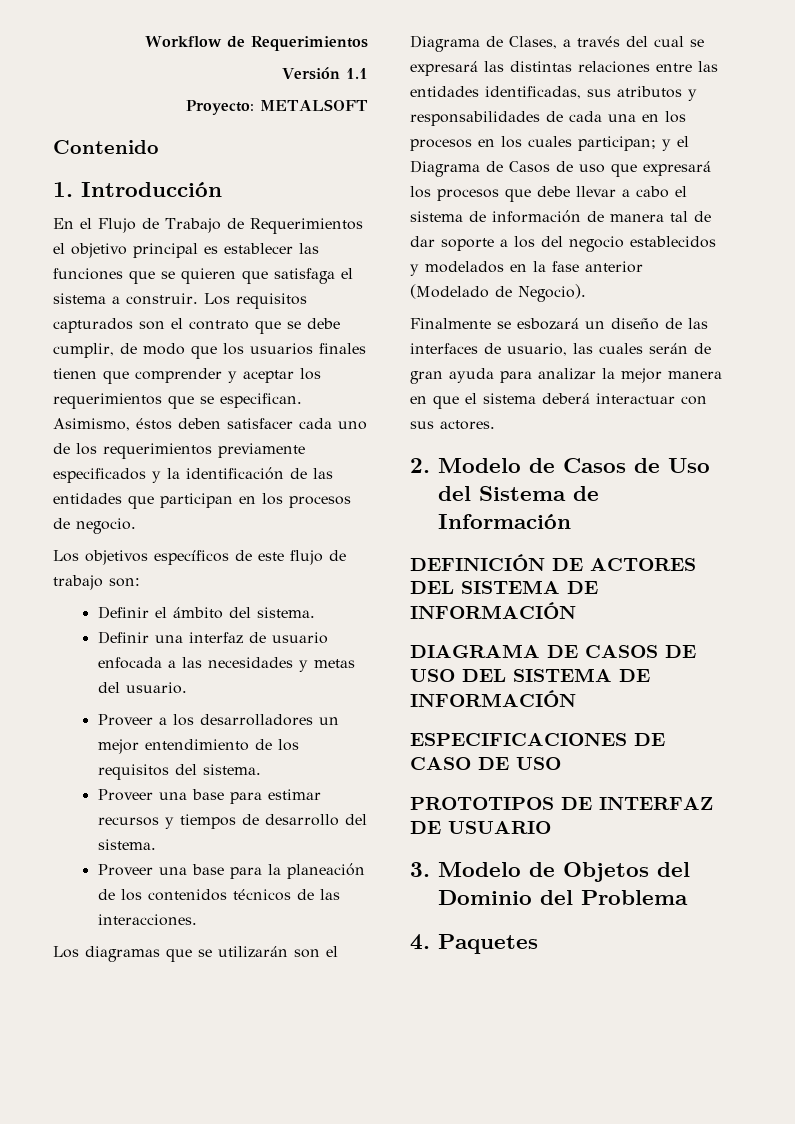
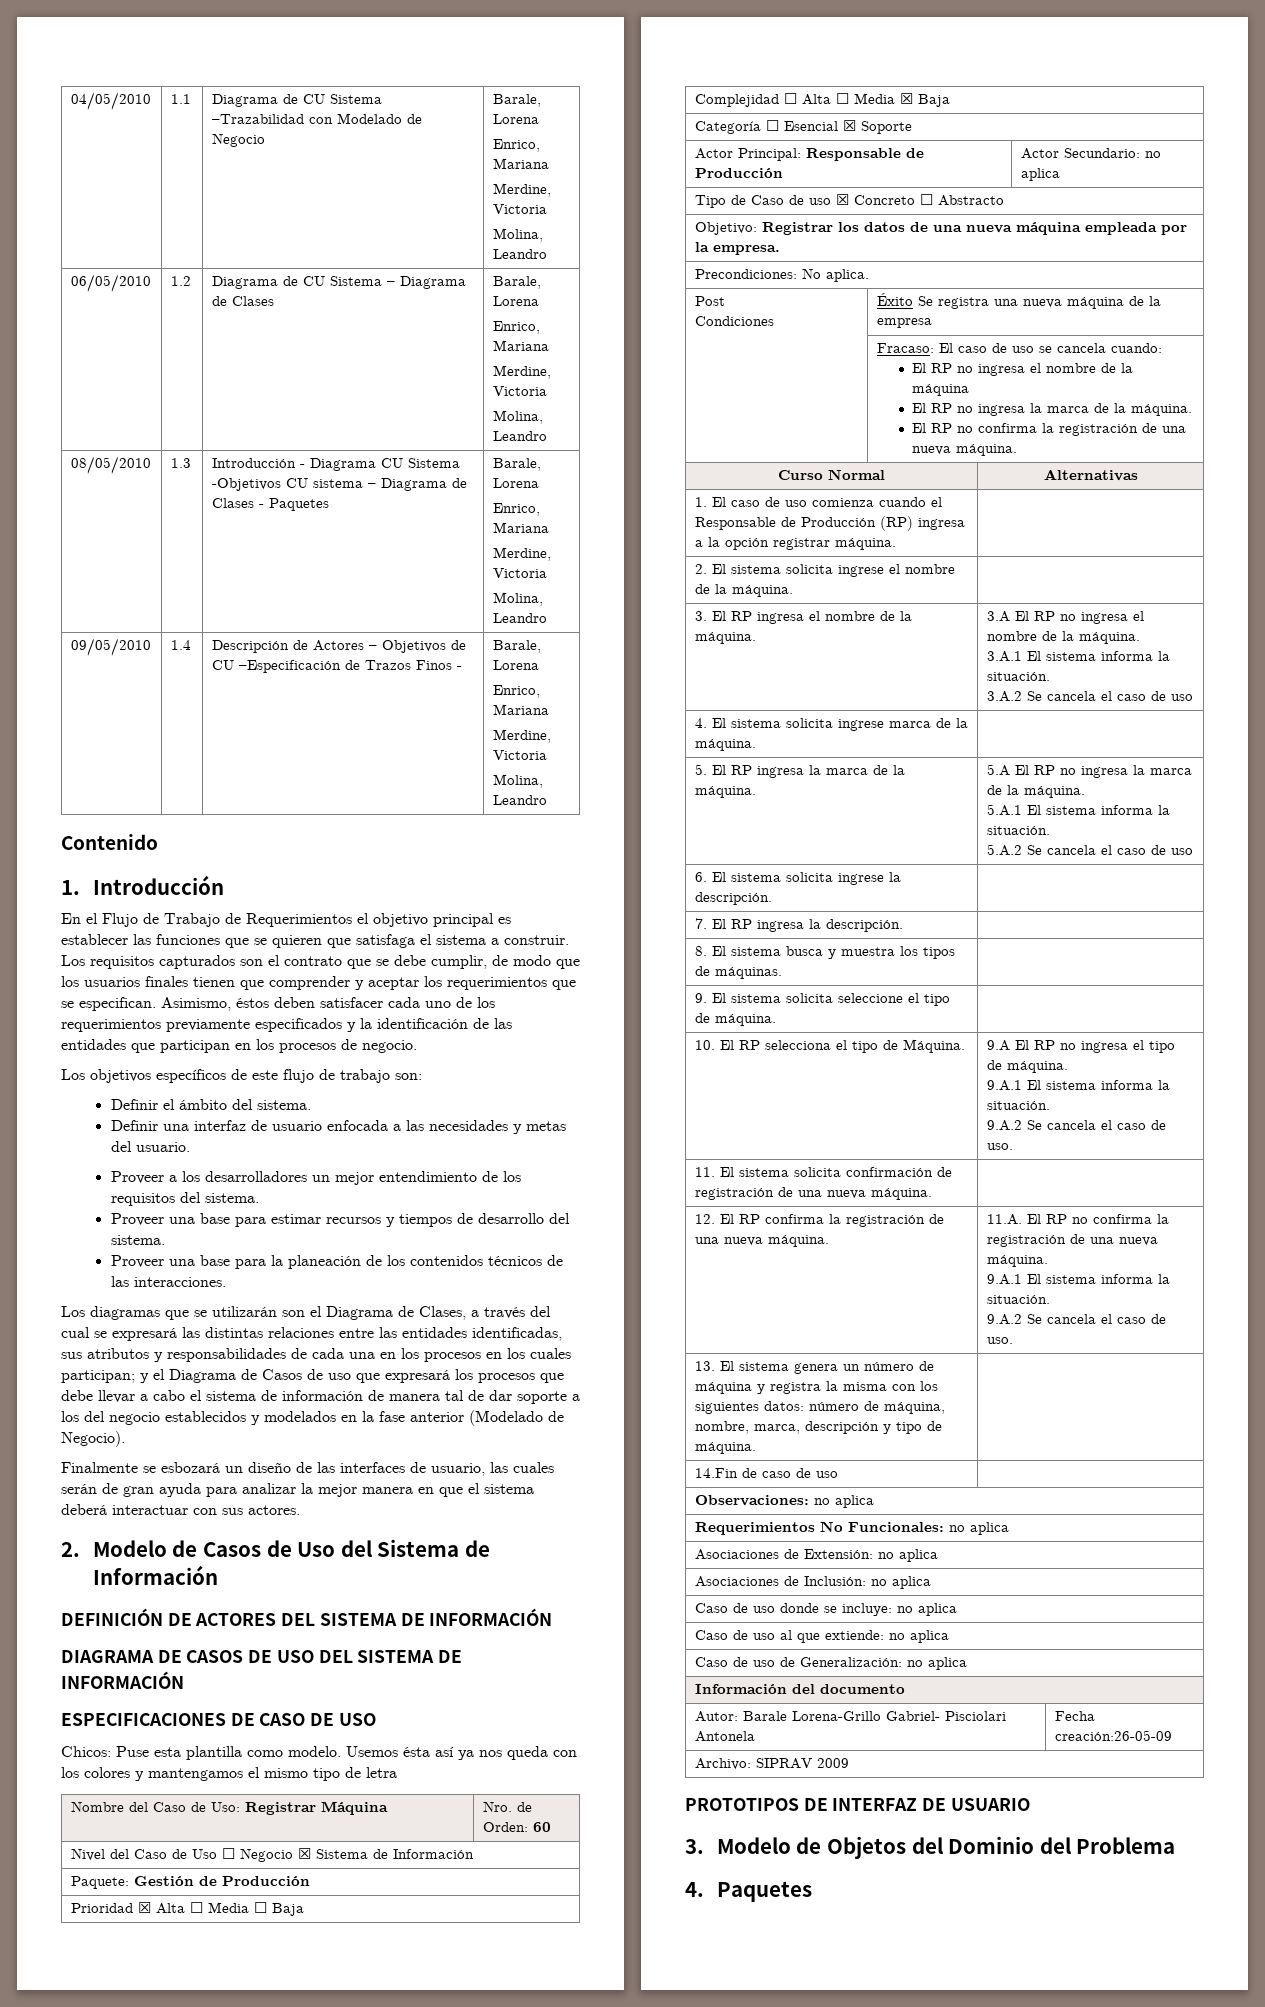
[145,36,368,51] [282,67,368,80] [186,99,369,115] Workflow de Requerimientos // Versión 1.1 // Proyecto: METALSOFT -> [70,92,151,110] [170,94,191,104] [211,94,382,107] [211,113,422,124] [211,133,265,147] [492,94,541,107] [492,114,539,124] [492,139,540,152] [492,158,549,169] [492,183,551,197] [492,204,547,214] [492,228,543,242] [492,249,547,259] [70,274,151,292] [170,276,191,286] [211,276,466,289] [211,296,274,306] [492,276,541,289] [492,296,539,306] [492,321,540,334] [492,340,549,351] [492,365,551,379] [492,386,547,396] [492,410,543,424] [492,431,547,441] [70,456,151,474] [170,458,191,468] [211,458,460,471] [211,478,467,491] [211,498,329,511] [492,458,541,471] [492,478,539,488] [492,503,540,516] [492,522,549,533] [492,547,551,561] [492,568,547,578] [492,592,543,606] [492,613,547,623] [70,638,151,656] [170,640,191,650] [211,640,466,653] [211,660,462,673] [492,640,541,653] [492,660,539,670] [492,685,540,698] [492,704,549,715] [492,729,551,743] [492,750,547,760] [492,774,543,788] [492,795,547,805] 04/05/2010 | 1.1 | Diagrama de CU Sistema –Trazabilidad con Modelado de Negocio | Barale, Lorena // Enrico, Mariana // Merdine, Victoria // Molina, Leandro // 06/05/2010 | 1.2 | Diagrama de CU Sistema – Diagrama de Clases | Barale, Lorena // Enrico, Mariana // Merdine, Victoria // Molina, Leandro // 08/05/2010 | 1.3 | Introducción - Diagrama CU Sistema -Objetivos CU sistema – Diagrama de Clases - Paquetes | Barale, Lorena // Enrico, Mariana // Merdine, Victoria // Molina, Leandro // 09/05/2010 | 1.4 | Descripción de Actores – Objetivos de CU –Especificación de Trazos Finos - | Barale, Lorena // Enrico, Mariana // Merdine, Victoria // Molina, Leandro
(561, 763) none -> [61,1746,577,1760] [61,1767,397,1781] [70,1801,388,1815] [482,1801,532,1812] [482,1822,551,1832] [70,1848,474,1862] [70,1876,310,1889] [70,1902,304,1916] [694,93,950,107] [694,120,912,134] [694,148,924,161] [694,168,783,178] [1020,148,1161,159] [1020,168,1060,181] [694,194,1004,208] [694,222,1187,235] [694,242,780,255] [694,268,869,282] [694,296,725,306] [694,316,774,326] [876,293,1161,309] [876,318,932,328] [876,343,1162,353] [911,363,1133,376] [911,384,969,396] [911,403,1192,416] [911,423,1186,436] [911,444,1017,456] [778,469,885,480] [1043,469,1138,481] [694,497,942,507] [694,516,965,531] [694,537,896,550] [694,564,955,577] [694,584,793,597] [694,611,912,624] [694,632,756,644] [986,611,1144,624] [986,631,1140,644] [986,651,1170,662] [986,672,1050,681] [986,691,1193,702] [694,718,968,731] [694,739,756,751] [694,764,905,778] [694,786,756,798] [986,764,1192,778] [986,785,1085,798] [986,804,1170,816] [986,826,1050,835] [986,844,1193,856] [694,872,901,885] [694,892,772,905] [694,918,903,932] [694,946,955,959] [694,966,782,979] [694,993,950,1006] [694,1013,776,1026] [694,1039,965,1053] [986,1040,1175,1053] [986,1060,1068,1073] [986,1080,1170,1091] [986,1101,1050,1110] [986,1120,1166,1131] [986,1143,1013,1150] [694,1167,952,1177] [694,1187,932,1200] [694,1214,944,1227] [694,1235,829,1247] [986,1214,1169,1225] [986,1234,1158,1247] [986,1255,1048,1267] [986,1274,1170,1285] [986,1295,1050,1304] [986,1314,1166,1325] [986,1337,1013,1344] [694,1361,934,1374] [694,1381,938,1394] [694,1401,945,1414] [694,1421,942,1434] [694,1442,756,1454] [694,1468,838,1478] [694,1495,874,1508] [694,1521,1009,1535] [694,1549,938,1562] [694,1576,931,1589] [694,1603,957,1616] [694,1630,949,1643] [694,1657,967,1670] [694,1684,905,1694] [694,1711,1006,1722] [694,1731,755,1742] [1054,1711,1095,1721] [1054,1730,1172,1741] [694,1758,849,1770] // Chicos: Puse esta plantilla como modelo. Usemos ésta así ya nos queda con los colores y mantengamos el mismo tipo de letra // Nombre del Caso de Uso: Registrar Máquina | Nro. de Orden: 60 // Nivel del Caso de Uso ☐ Negocio ☒ Sistema de Información // Paquete: Gestión de Producción // Prioridad ☒ Alta ☐ Media ☐ Baja // Complejidad ☐ Alta ☐ Media ☒ Baja // Categoría ☐ Esencial ☒ Soporte // Actor Principal: Responsable de Producción | Actor Secundario: no aplica // Tipo de Caso de uso ☒ Concreto ☐ Abstracto // Objetivo: Registrar los datos de una nueva máquina empleada por la empresa. // Precondiciones: No aplica. // Post // Condiciones | Éxito Se registra una nueva máquina de la empresa // | Fracaso: El caso de uso se cancela cuando: // El RP no ingresa el nombre de la máquina // El RP no ingresa la marca de la máquina. // El RP no confirma la registración de una nueva máquina. // Curso Normal | Alternativas // 1. El caso de uso comienza cuando el Responsable de Producción (RP) ingresa a la opción registrar máquina. | // 2. El sistema solicita ingrese el nombre de la máquina. | // 3. El RP ingresa el nombre de la máquina. | 3.A El RP no ingresa el nombre de la máquina. // 3.A.1 El sistema informa la situación. // 3.A.2 Se cancela el caso de uso // 4. El sistema solicita ingrese marca de la máquina. | // 5. El RP ingresa la marca de la máquina. | 5.A El RP no ingresa la marca de la máquina. // 5.A.1 El sistema informa la situación. // 5.A.2 Se cancela el caso de uso // 6. El sistema solicita ingrese la descripción. | // 7. El RP ingresa la descripción. | // 8. El sistema busca y muestra los tipos de máquinas. | // 9. El sistema solicita seleccione el tipo de máquina. | // 10. El RP selecciona el tipo de Máquina. | 9.A El RP no ingresa el tipo de máquina. // 9.A.1 El sistema informa la situación. // 9.A.2 Se cancela el caso de uso. // 11. El sistema solicita confirmación de registración de una nueva máquina. | // 12. El RP confirma la registración de una nueva máquina. | 11.A. El RP no confirma la registración de una nueva máquina. // 9.A.1 El sistema informa la situación. // 9.A.2 Se cancela el caso de uso. // 13. El sistema genera un número de máquina y registra la misma con los siguientes datos: número de máquina, nombre, marca, descripción y tipo de máquina. | // 14.Fin de caso de uso | // Observaciones: no aplica // Requerimientos No Funcionales: no aplica // Asociaciones de Extensión: no aplica // Asociaciones de Inclusión: no aplica // Caso de uso donde se incluye: no aplica // Caso de uso al que extiende: no aplica // Caso de uso de Generalización: no aplica // Información del documento // Autor: Barale Lorena-Grillo Gabriel- Pisciolari Antonela | Fecha creación:26-05-09 // Archivo: SIPRAV 2009

